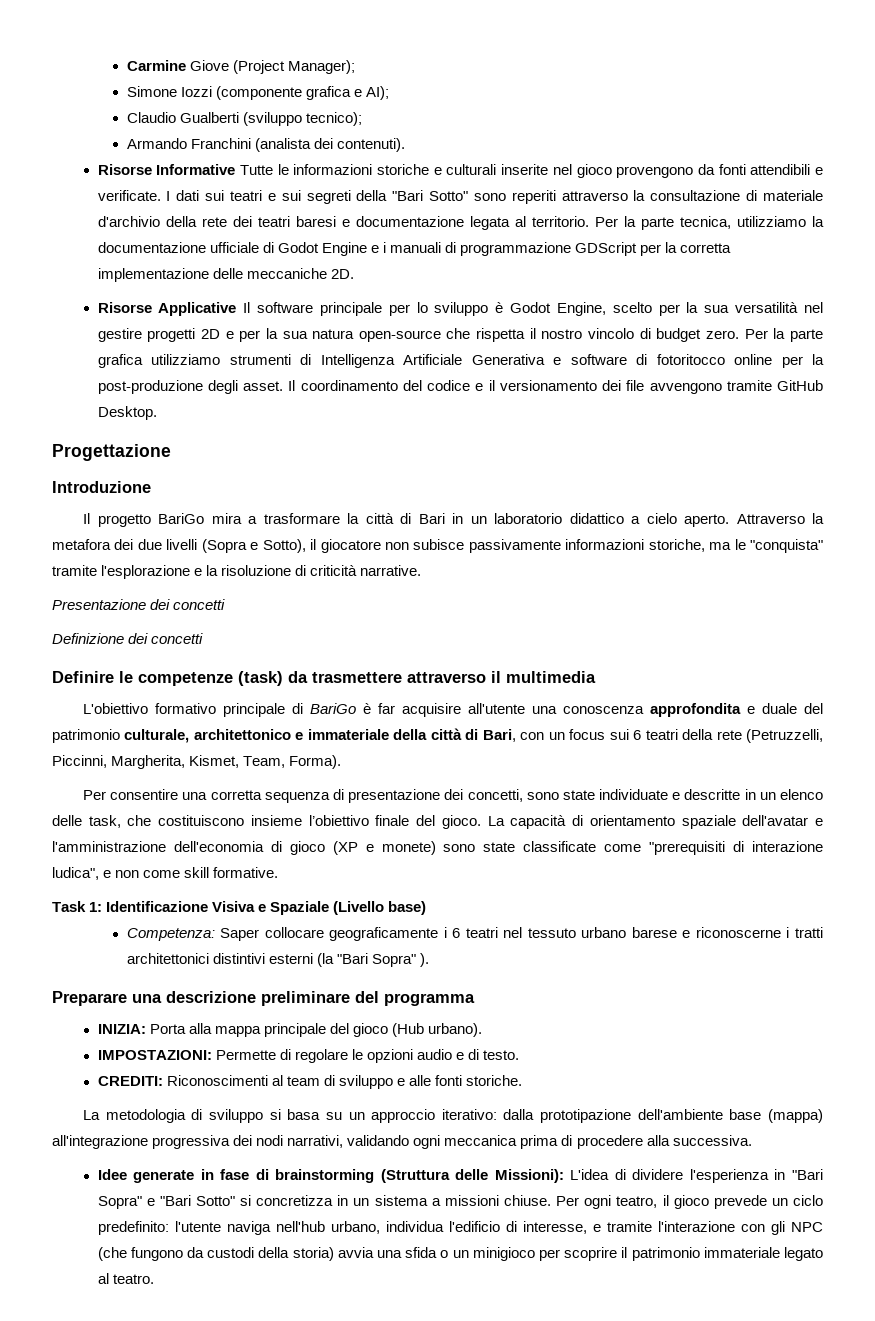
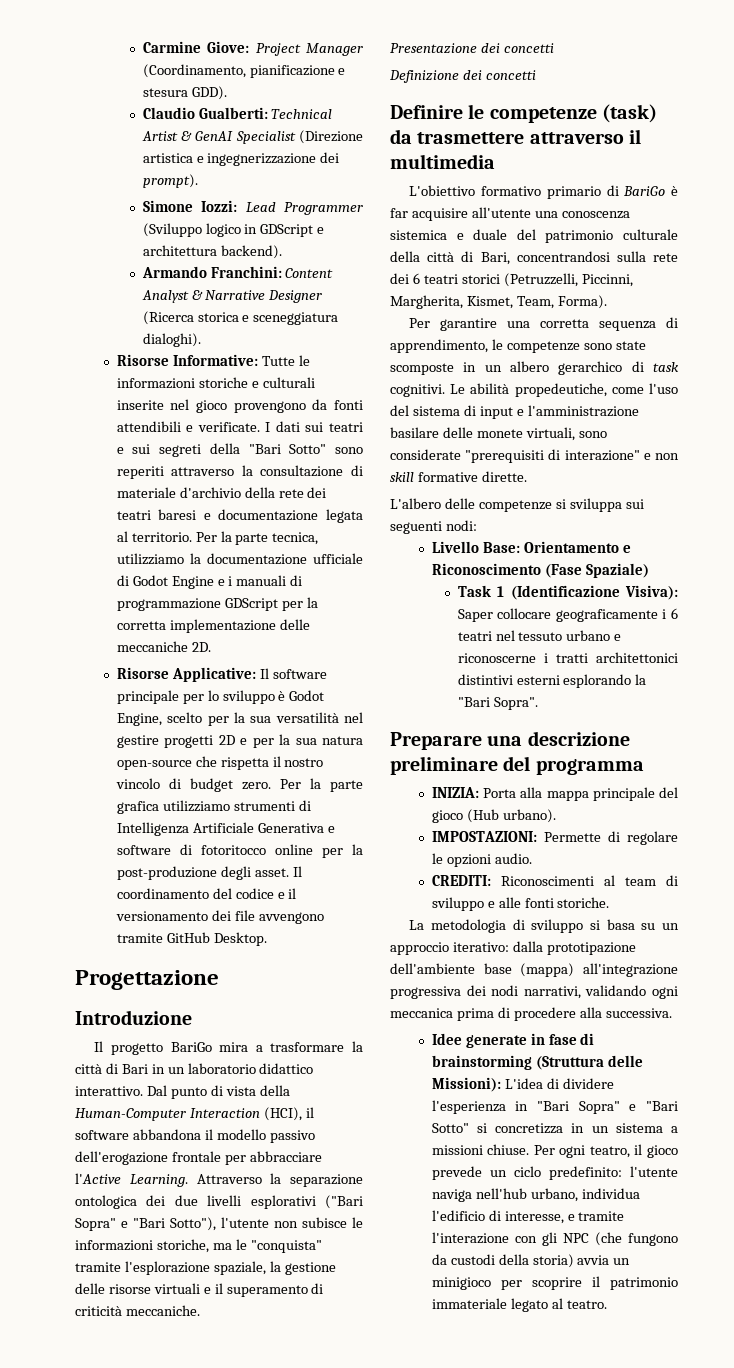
[189,60,355,74] [126,86,389,100] [126,112,362,126] [126,138,405,152] [97,164,236,175] Giove (Project Manager); // Simone Iozzi (componente grafica e AI); // Claudio Gualberti (sviluppo tecnico); // Armando Franchini (analista dei contenuti). // Risorse Informative -> [207,41,363,56] [142,64,346,78] [142,86,227,100] [142,107,333,119] [141,130,363,144] [142,152,340,166] [142,174,198,188] [142,200,363,215] [142,223,325,237] [142,245,282,259] [141,266,334,278] [141,290,323,303] [142,311,339,325] [142,333,201,347] [116,354,258,366] Giove: Project Manager (Coordinamento, pianificazione e stesura GDD). // Claudio Gualberti: Technical Artist & GenAI Specialist (Direzione artistica e ingegnerizzazione dei prompt). // Simone Iozzi: Lead Programmer (Sviluppo logico in GDScript e architettura backend). // Armando Franchini: Content Analyst & Narrative Designer (Ricerca storica e sceneggiatura dialoghi). // Risorse Informative:
[158,302,237,316] Applicative -> [171,667,256,682] Applicative:
[631,513,824,527] [52,539,381,553] a cielo aperto. Attraverso la metafora dei due livelli (Sopra e Sotto), il giocatore -> [75,1085,290,1099] [75,1107,314,1121] [75,1129,315,1143] [75,1151,322,1165] [75,1173,363,1187] [75,1195,363,1209] [75,1217,269,1231] interattivo. Dal punto di vista della Human-Computer Interaction (HCI), il software abbandona il modello passivo dell'erogazione frontale per abbracciare l'Active Learning. Attraverso la separazione ontologica dei due livelli esplorativi ("Bari Sopra" e "Bari Sotto"), l'utente
[468,539,561,553] passivamente -> [352,1217,363,1228] le
[194,565,292,576] e la risoluzione -> [213,1261,336,1275] [75,1283,308,1297] spaziale, la gestione delle risorse virtuali e il superamento
[360,565,422,576] narrative. -> [125,1305,200,1316] meccaniche.
[223,703,286,717] principale -> [546,186,601,199] primario
[650,703,742,717] approfondita -> [390,230,447,240] sistemica
[124,728,742,743] culturale, architettonico e immateriale della città di Bari, con un focus sui 6 teatri della rete -> [623,229,678,240] [390,251,678,265] [390,273,500,284] culturale della città di Bari, concentrandosi sulla rete dei 6 teatri storici
[110,789,179,800] consentire -> [440,318,498,331] garantire
[348,789,823,803] [52,815,824,829] [52,841,823,855] [52,867,279,880] [52,901,427,915] [126,928,215,941] presentazione dei concetti, sono state individuate e descritte in un elenco delle task, che costituiscono insieme l’obiettivo finale del gioco. La capacità di orientamento spaziale dell'avatar e l'amministrazione dell'economia di gioco (XP e monete) sono state classificate come "prerequisiti di interazione ludica", e non come skill formative. // Task 1: Identificazione Visiva e Spaziale (Livello base) // Competenza: -> [390,339,646,353] [390,361,679,375] [390,383,678,397] [390,405,639,419] [390,427,607,441] [390,449,679,463] [390,471,527,482] [390,498,644,512] [390,520,477,534] [431,541,631,553] [431,563,649,578] [457,585,678,600] apprendimento, le competenze sono state scomposte in un albero gerarchico di task cognitivi. Le abilità propedeutiche, come l'uso del sistema di input e l'amministrazione basilare delle monete virtuali, sono considerate "prerequisiti di interazione" e non skill formative dirette. // L'albero delle competenze si sviluppa sui seguenti nodi: // Livello Base: Orientamento e Riconoscimento (Fase Spaziale) // Task 1 (Identificazione Visiva):
[631,927,677,938] barese -> (611, 635) none
[316,953,429,967] (la "Bari Sopra" ). -> [563,674,647,688] [457,697,538,710] esplorando la "Bari Sopra".
[416,1049,520,1060] audio e di testo. -> [494,853,532,864] audio.
[376,1247,449,1258] una sfida o -> (610, 1260) none

